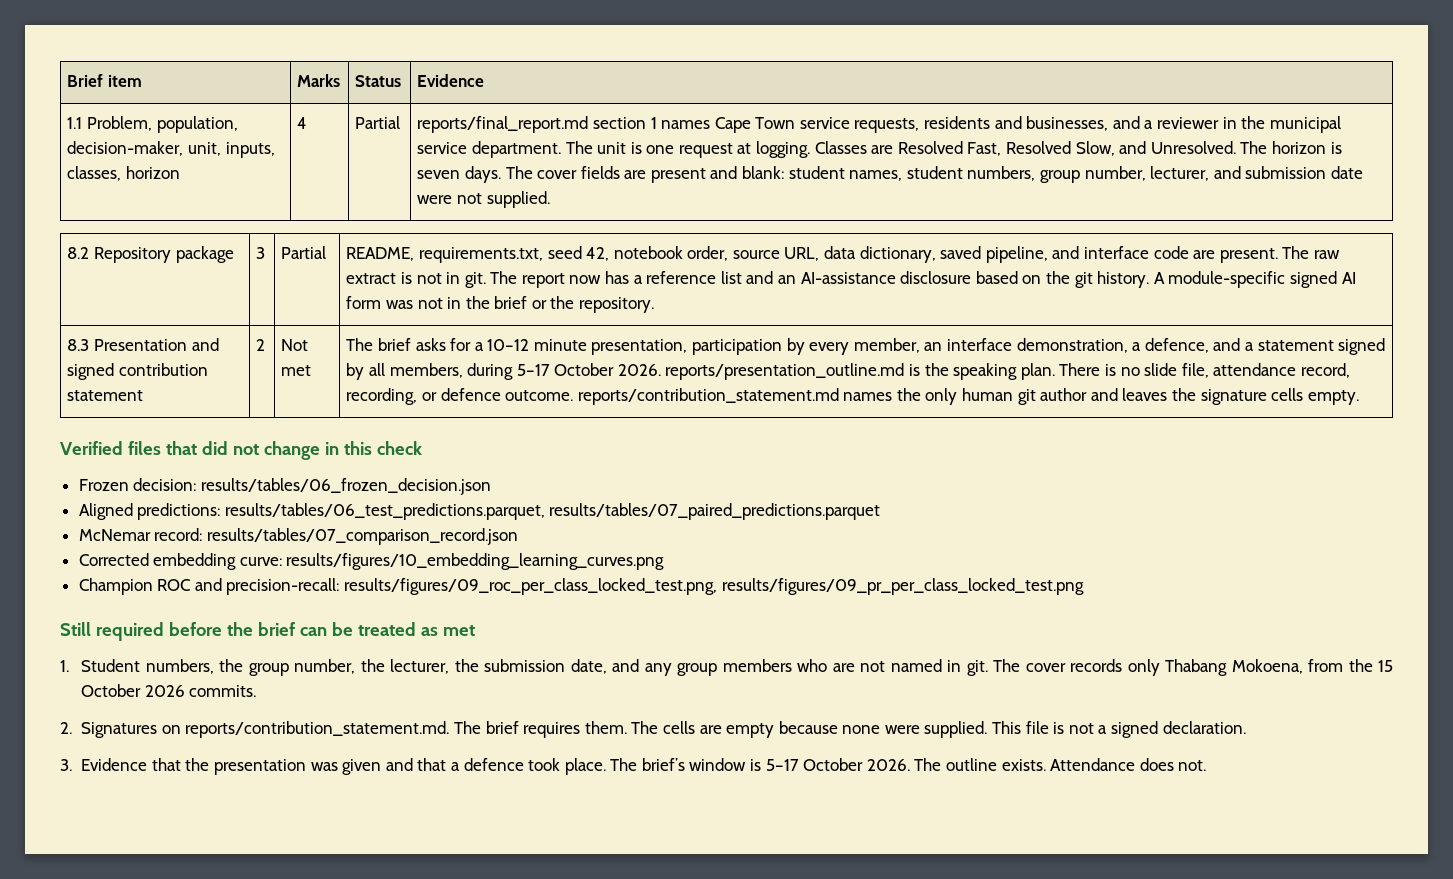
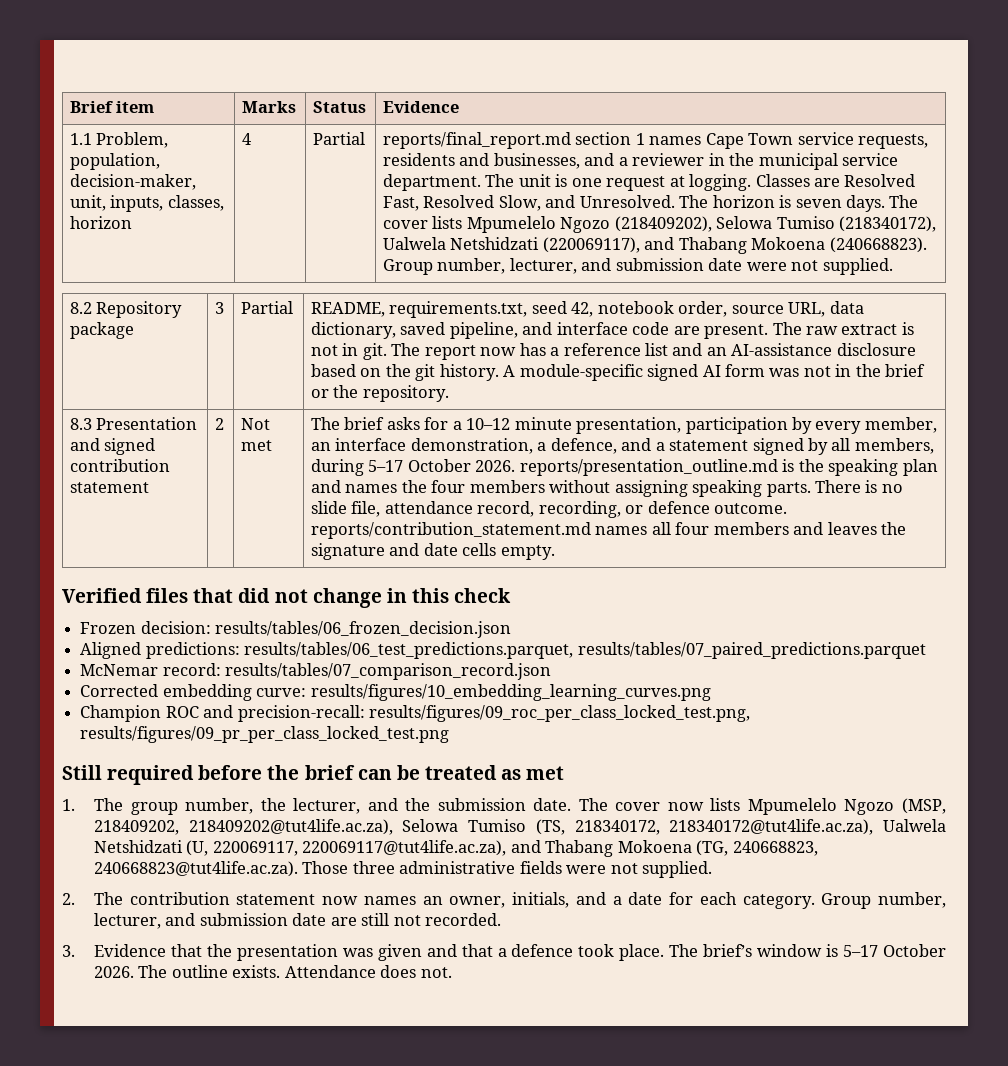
[580,166,1081,183] fields are present and blank: student names, student numbers, group -> [432,216,937,233] [382,237,927,254] [382,259,433,275] lists Mpumelelo Ngozo (218409202), Selowa Tumiso (218340172), Ualwela Netshidzati (220069117), and Thabang Mokoena (240668823). Group
[1020,363,1055,380] plan. -> [902,459,938,476] [310,480,811,497] plan and names the four members without assigning speaking parts.
[896,388,1088,405] the only human git author -> [651,522,789,535] all four members
(1267, 397) none -> [389,543,458,556] and date
[81,659,244,674] Student numbers, the -> [94,798,124,811] The
(450, 666) none -> [367,798,398,811] and
[570,659,1394,676] [81,684,257,697] [60,721,1246,738] date, and any group members who are not named in git. The cover records only Thabang Mokoena, from the 15 October 2026 commits. // 2. Signatures on reports/contribution_statement.md. The brief requires them. The cells are empty because none were supplied. This file is not a signed declaration. -> [533,798,947,815] [94,819,946,835] [94,840,818,857] [94,861,713,878] [62,892,946,909] [94,913,502,929] date. The cover now lists Mpumelelo Ngozo (MSP, 218409202, 218409202@tut4life.ac.za), Selowa Tumiso (TS, 218340172, 218340172@tut4life.ac.za), Ualwela Netshidzati (U, 220069117, 220069117@tut4life.ac.za), and Thabang Mokoena (TG, 240668823, 240668823@tut4life.ac.za). Those three administrative fields were not supplied. // 2. The contribution statement now names an owner, initials, and a date for each category. Group number, lecturer, and submission date are still not recorded.

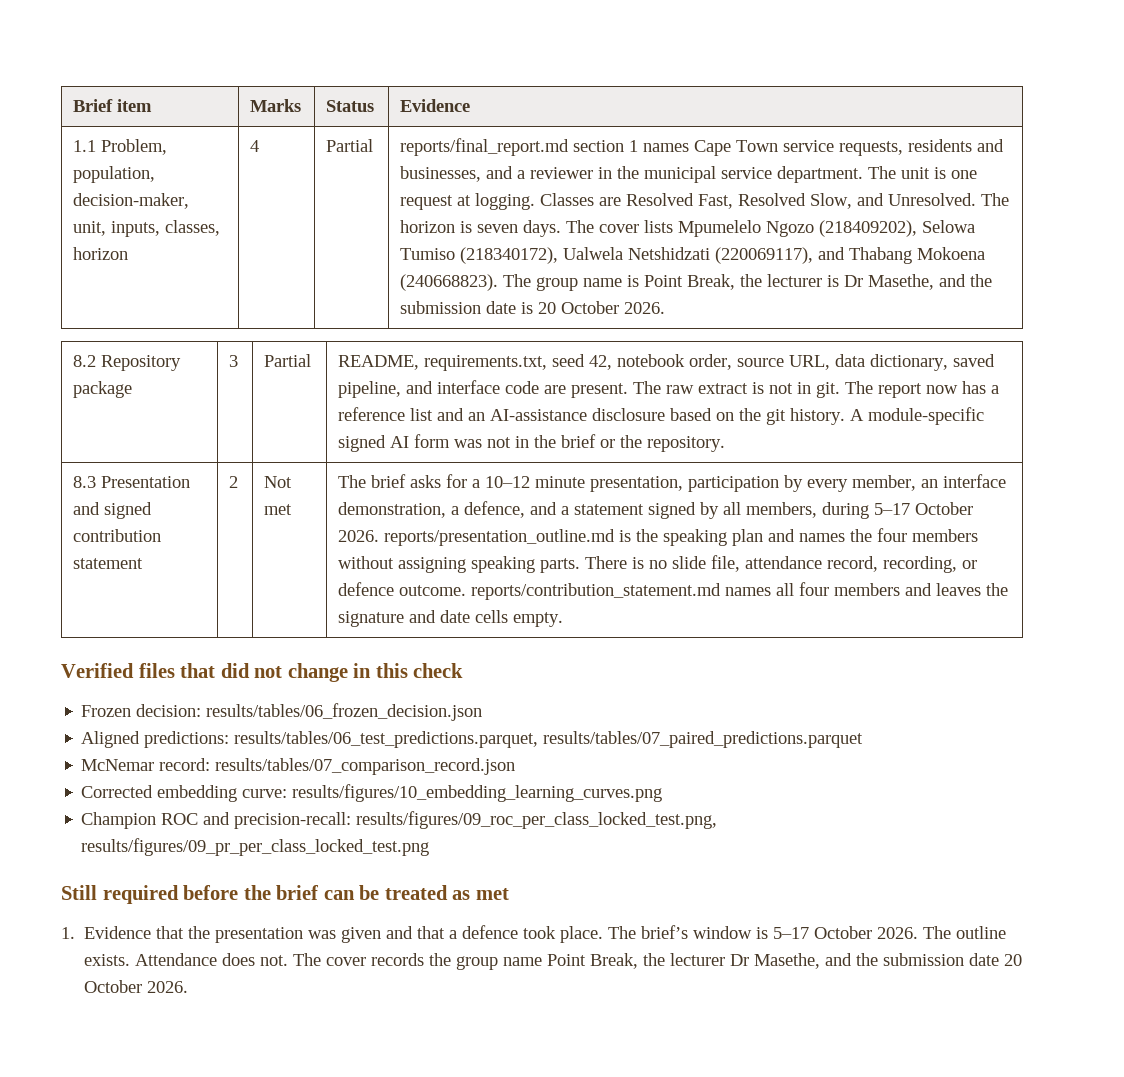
[382,258,893,275] Group number, lecturer, and submission date were not supplied. -> [503,274,993,291] [400,301,666,314] The group name is Point Break, the lecturer is Dr Masethe, and the submission date is 20 October 2026.
[94,798,947,815] [94,819,946,835] [94,840,818,857] [94,861,713,878] [62,892,946,909] [94,913,502,929] [62,945,75,957] The group number, the lecturer, and the submission date. The cover now lists Mpumelelo Ngozo (MSP, 218409202, 218409202@tut4life.ac.za), Selowa Tumiso (TS, 218340172, 218340172@tut4life.ac.za), Ualwela Netshidzati (U, 220069117, 220069117@tut4life.ac.za), and Thabang Mokoena (TG, 240668823, 240668823@tut4life.ac.za). Those three administrative fields were not supplied. // 2. The contribution statement now names an owner, initials, and a date for each category. Group number, lecturer, and submission date are still not recorded. // 3. -> (75, 933) none
(452, 972) none -> [293,953,1023,970] [84,980,189,993] The cover records the group name Point Break, the lecturer Dr Masethe, and the submission date 20 October 2026.

